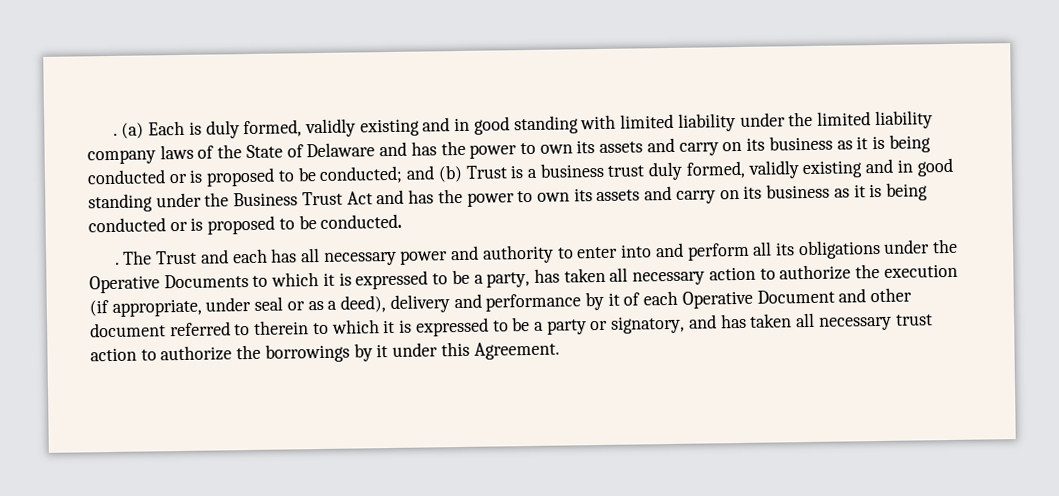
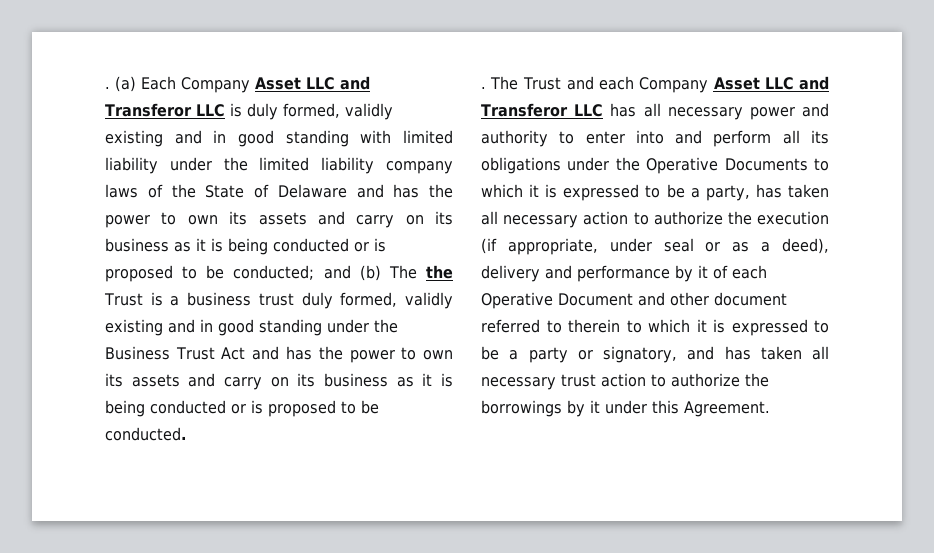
(186, 128) none -> [181,76,370,93] [105,103,225,117] Company Asset LLC and Transferor LLC
(463, 173) none -> [388,265,453,279] The the
(268, 256) none -> [639,76,829,93] [481,103,604,117] Company Asset LLC and Transferor LLC

